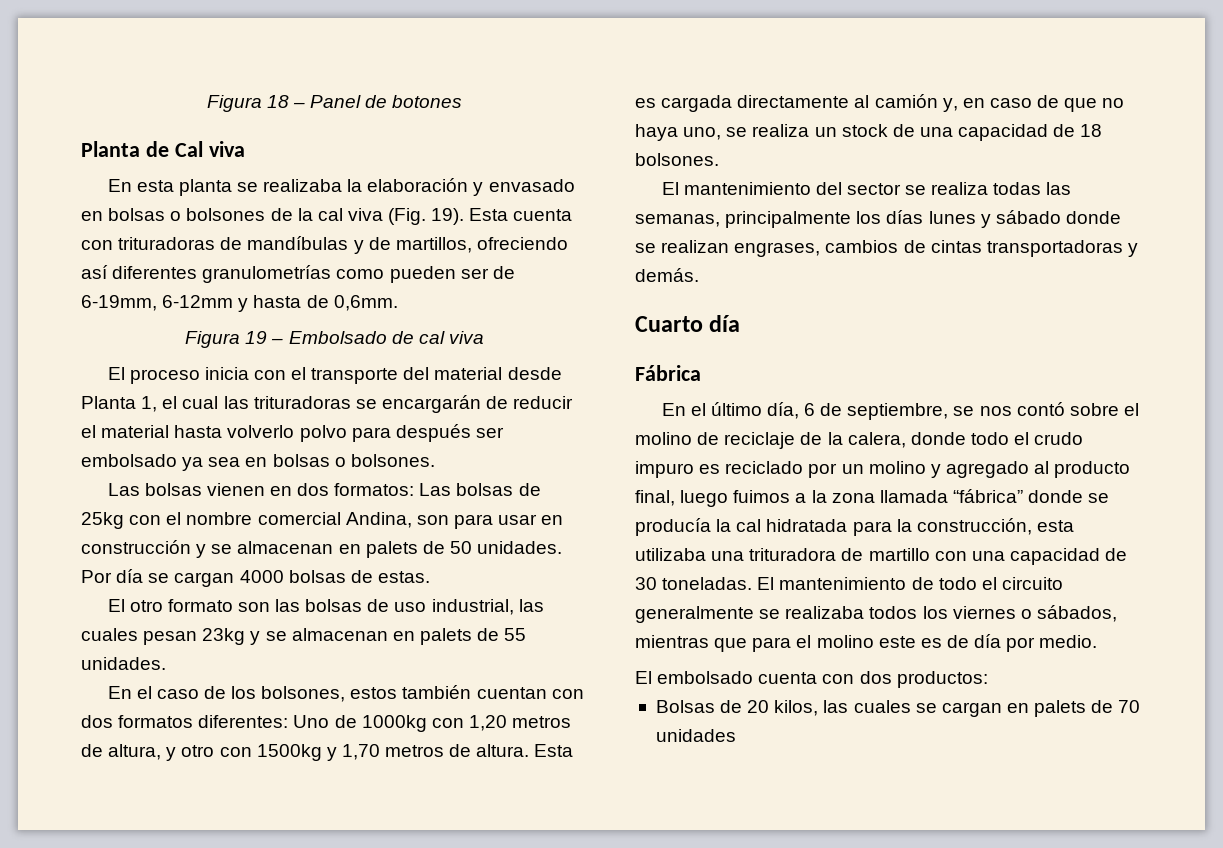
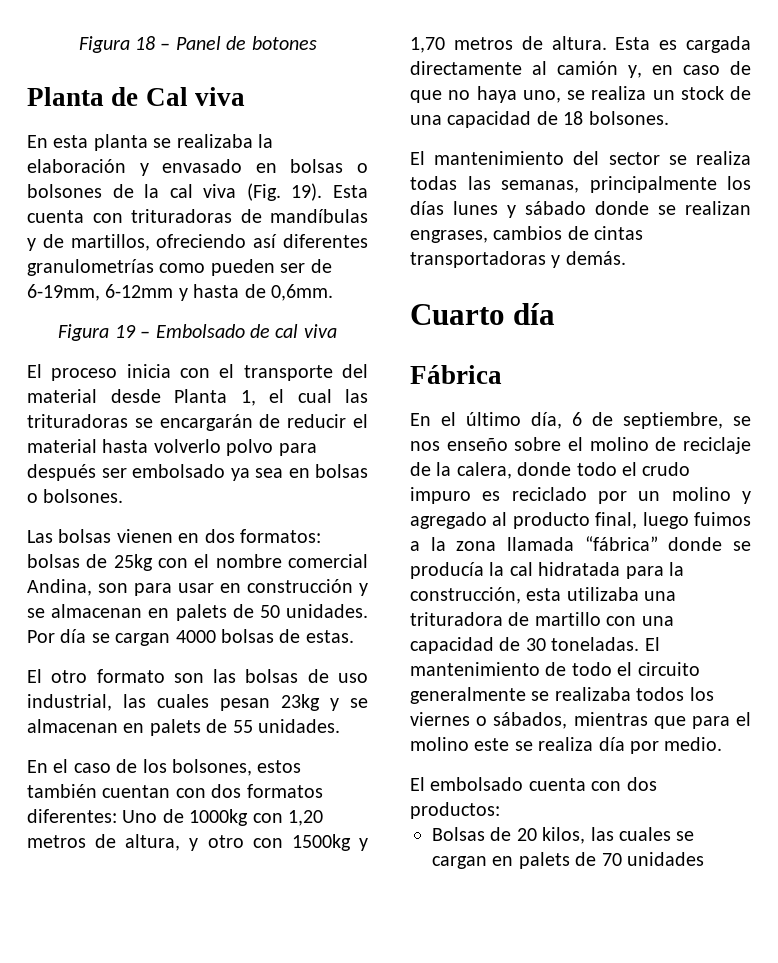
[419,483,452,496] Las -> (321, 536) none
[1016,402,1065,416] contó -> [446,438,508,451] enseño
[920,635,969,648] es de -> [514,737,594,751] se realiza

